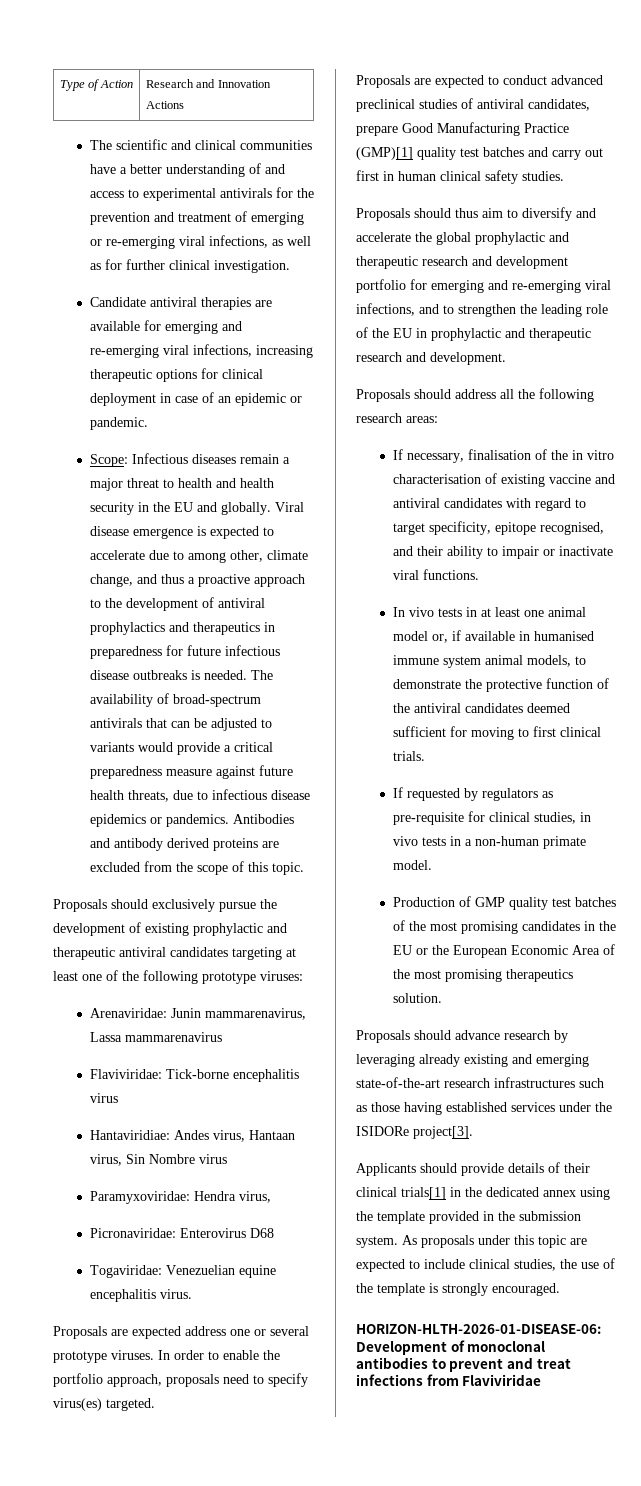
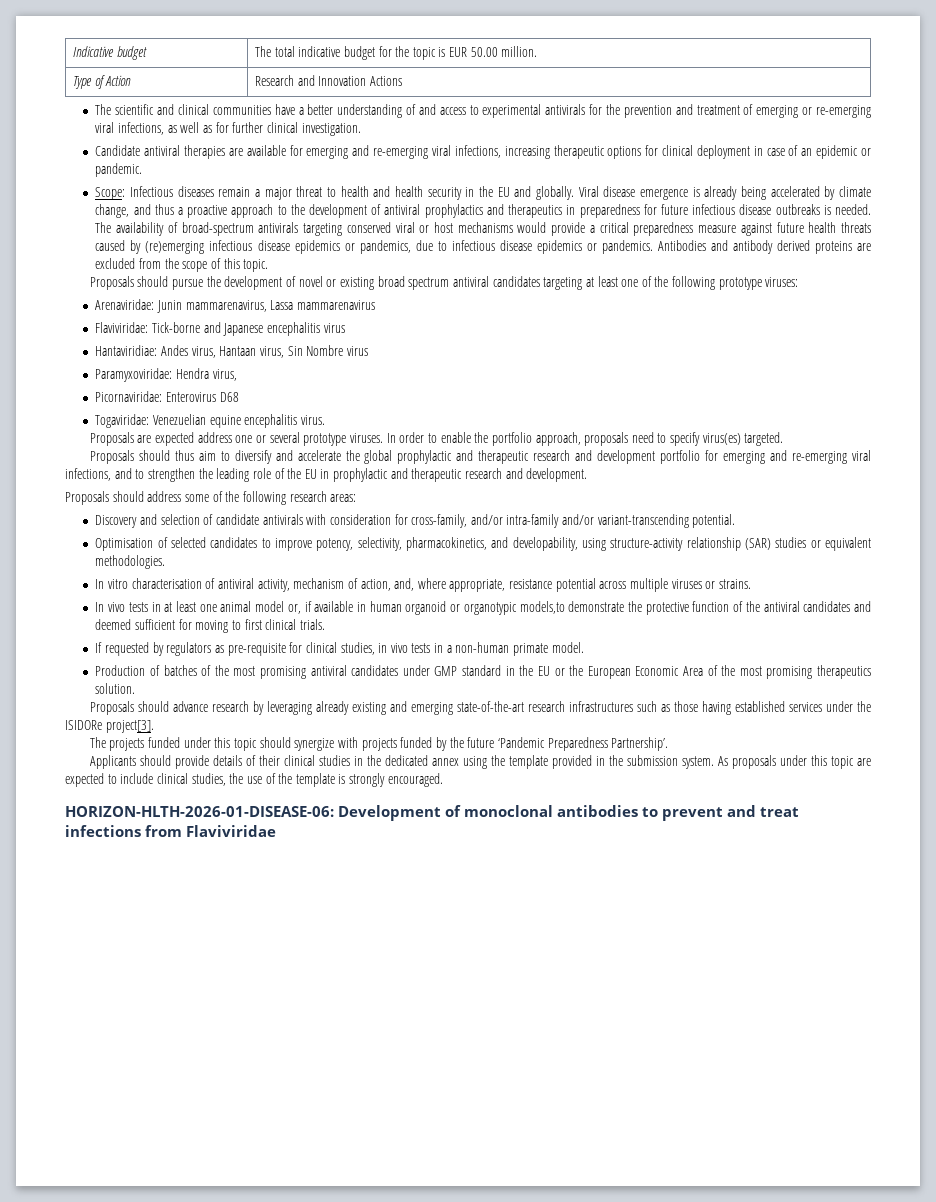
(60, 85) none -> [72,46,147,60] [254,46,538,60] Indicative budget | The total indicative budget for the topic is EUR 50.00 million. //
[209,526,274,539] [89,550,263,563] expected to accelerate due to among other, -> [704,186,836,200] already being accelerated by
[145,718,272,731] [89,742,134,752] that can be adjusted to variants -> [303,222,513,236] targeting conserved viral or host mechanisms
[127,790,169,802] threats, -> [841,222,872,233] [95,240,411,254] threats caused by (re)emerging infectious disease epidemics or pandemics,
[152,899,215,912] exclusively -> (169, 281) none
[145,923,287,936] [53,947,115,960] existing prophylactic and therapeutic -> [298,276,450,290] novel or existing broad spectrum
(229, 1074) none -> [203,322,264,336] and Japanese
[89,1228,176,1238] Picronaviridae: -> [95,391,163,402] Picornaviridae:
[356,75,603,88] [356,98,590,112] [356,122,569,136] [356,147,603,160] [356,170,564,184] // Proposals are expected to conduct advanced preclinical studies of antiviral candidates, prepare Good Manufacturing Practice (GMP)[1] quality test batches and carry out first in human clinical safety studies. -> (784, 439) none
[500,389,514,399] all -> [184,491,223,502] some of
[392,449,614,463] [392,473,615,487] [392,498,586,511] [392,521,604,535] [392,546,613,559] [392,569,479,580] If necessary, finalisation of the in vitro characterisation of existing vaccine and antiviral candidates with regard to target specificity, epitope recognised, and their ability to impair or inactivate viral functions. -> [95,514,736,528] [95,537,871,551] [95,555,166,569] [95,578,751,592] Discovery and selection of candidate antivirals with consideration for cross-family, and/or intra-family and/or variant-transcending potential. // Optimisation of selected candidates to improve potency, selectivity, pharmacokinetics, and developability, using structure-activity relationship (SAR) studies or equivalent methodologies. // In vitro characterisation of antiviral activity, mechanism of action, and, where appropriate, resistance potential across multiple viruses or strains.
[533,631,594,641] [392,655,586,668] humanised immune system animal models, to -> [369,601,565,615] human organoid or organotypic models,to
(523, 708) none -> [854,601,872,612] and
[474,897,571,910] GMP quality test -> (160, 670) none
[521,921,580,931] candidates -> [310,665,502,676] antiviral candidates under GMP standard
(473, 1132) none -> [89,737,669,751] // The projects funded under this topic should synergize with projects funded by the future ‘Pandemic Preparedness Partnership’.
[401,1187,446,1200] trials[1] -> [318,755,350,766] studies

